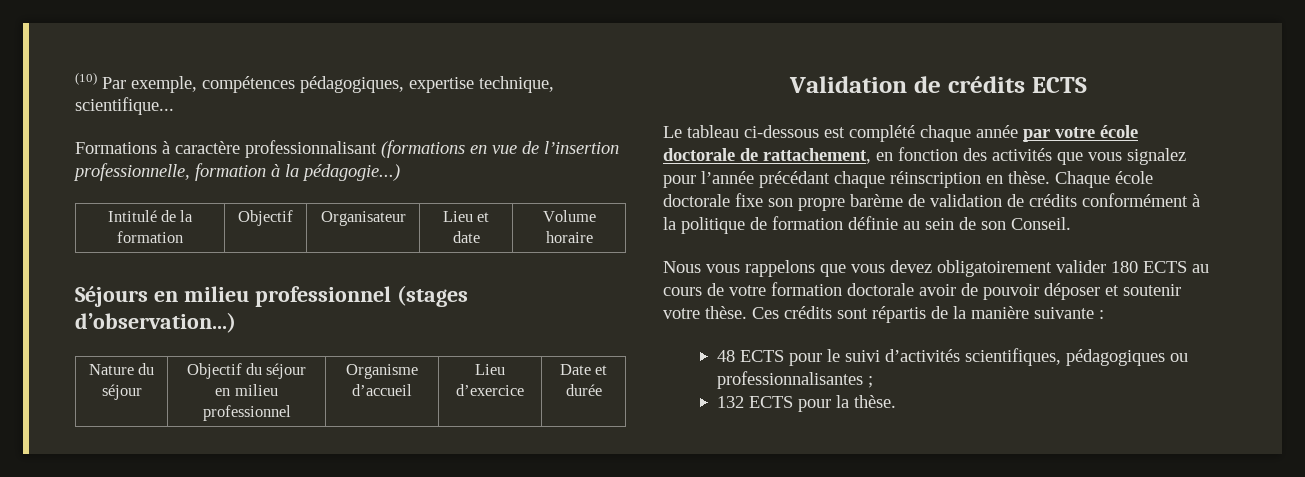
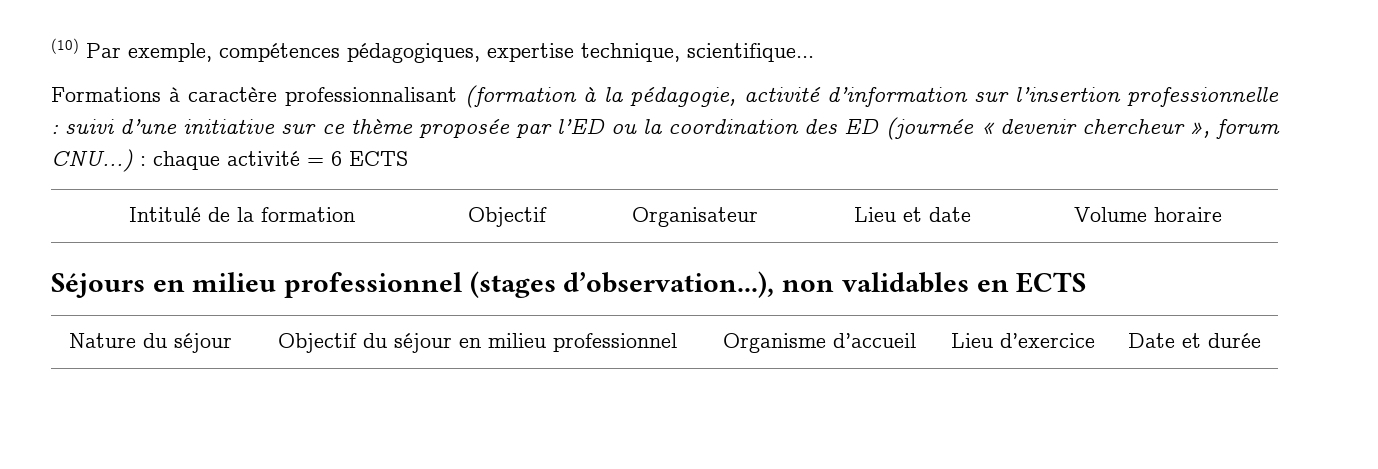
[381,140,619,158] [73,163,400,181] (formations en vue de l’insertion professionnelle, formation à la pédagogie...) -> [465,85,1280,108] [51,117,1280,140] [51,149,408,172] (formation à la pédagogie, activité d’information sur l’insertion professionnelle : suivi d’une initiative sur ce thème proposée par l’ED ou la coordination des ED (journée « devenir chercheur », forum CNU...) : chaque activité = 6 ECTS
[75,312,236,333] d’observation...) -> [563,271,1087,298] d’observation...), non validables en ECTS
[789,76,1087,93] [663,125,1138,142] [663,147,1186,165] [663,171,1153,188] [663,193,1200,211] [663,216,1071,234] [663,260,1209,277] [663,282,1181,300] [663,306,1104,323] [716,348,1188,366] [716,371,873,389] [716,395,896,412] // Validation de crédits ECTS // Le tableau ci-dessous est complété chaque année par votre école doctorale de rattachement, en fonction des activités que vous signalez pour l’année précédant chaque réinscription en thèse. Chaque école doctorale fixe son propre barème de validation de crédits conformément à la politique de formation définie au sein de son Conseil. // Nous vous rappelons que vous devez obligatoirement valider 180 ECTS au cours de votre formation doctorale avoir de pouvoir déposer et soutenir votre thèse. Ces crédits sont répartis de la manière suivante : // 48 ECTS pour le suivi d’activités scientifiques, pédagogiques ou professionnalisantes ; // 132 ECTS pour la thèse. -> (1261, 340) none

